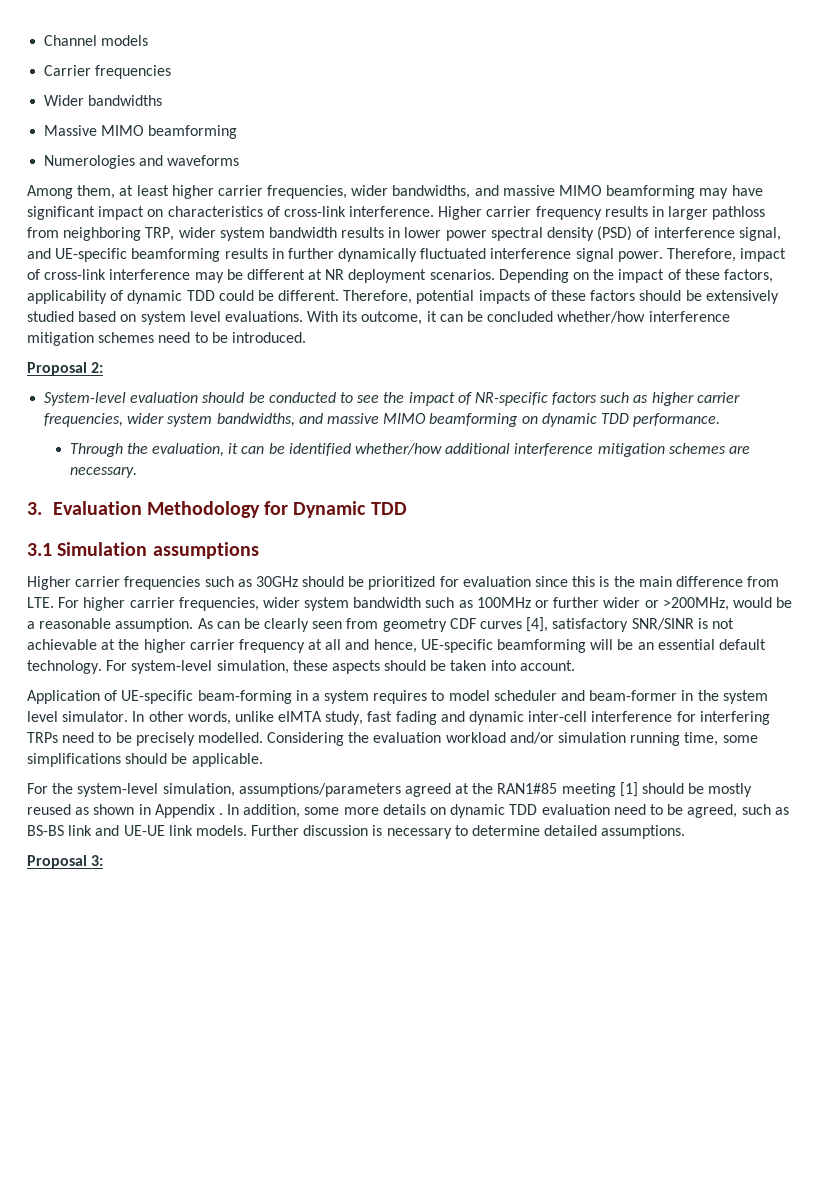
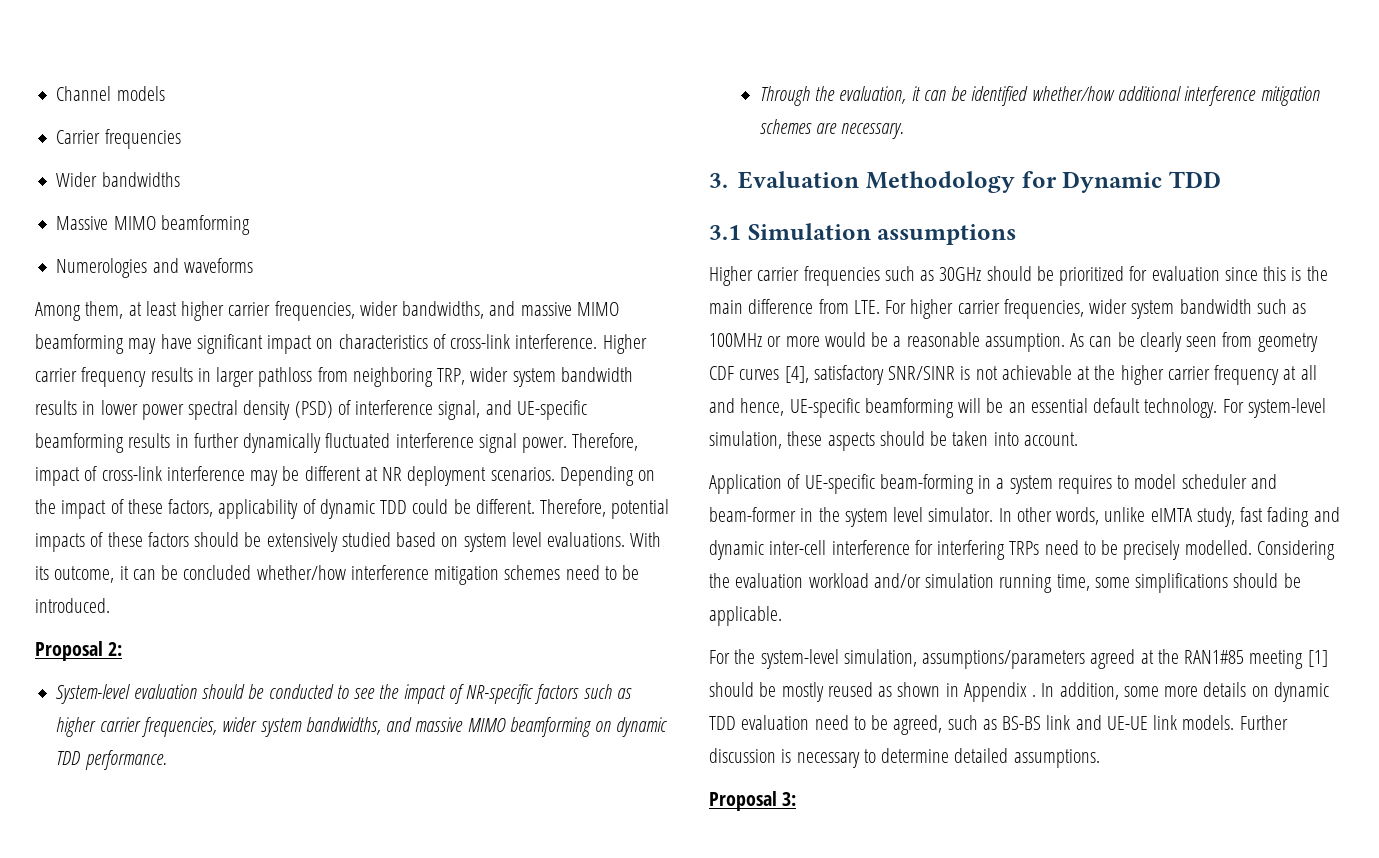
[553,597,729,611] further wider or >200MHz, -> [785,336,820,347] more

